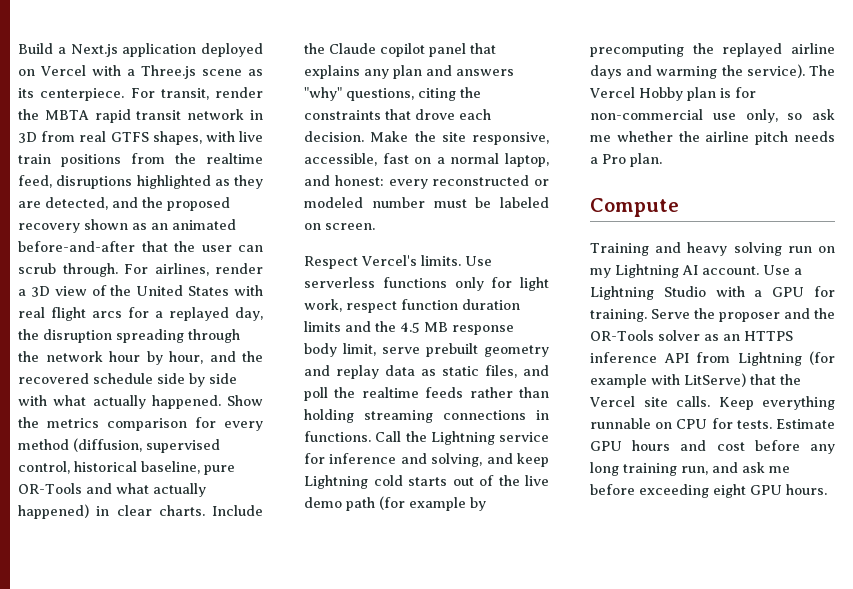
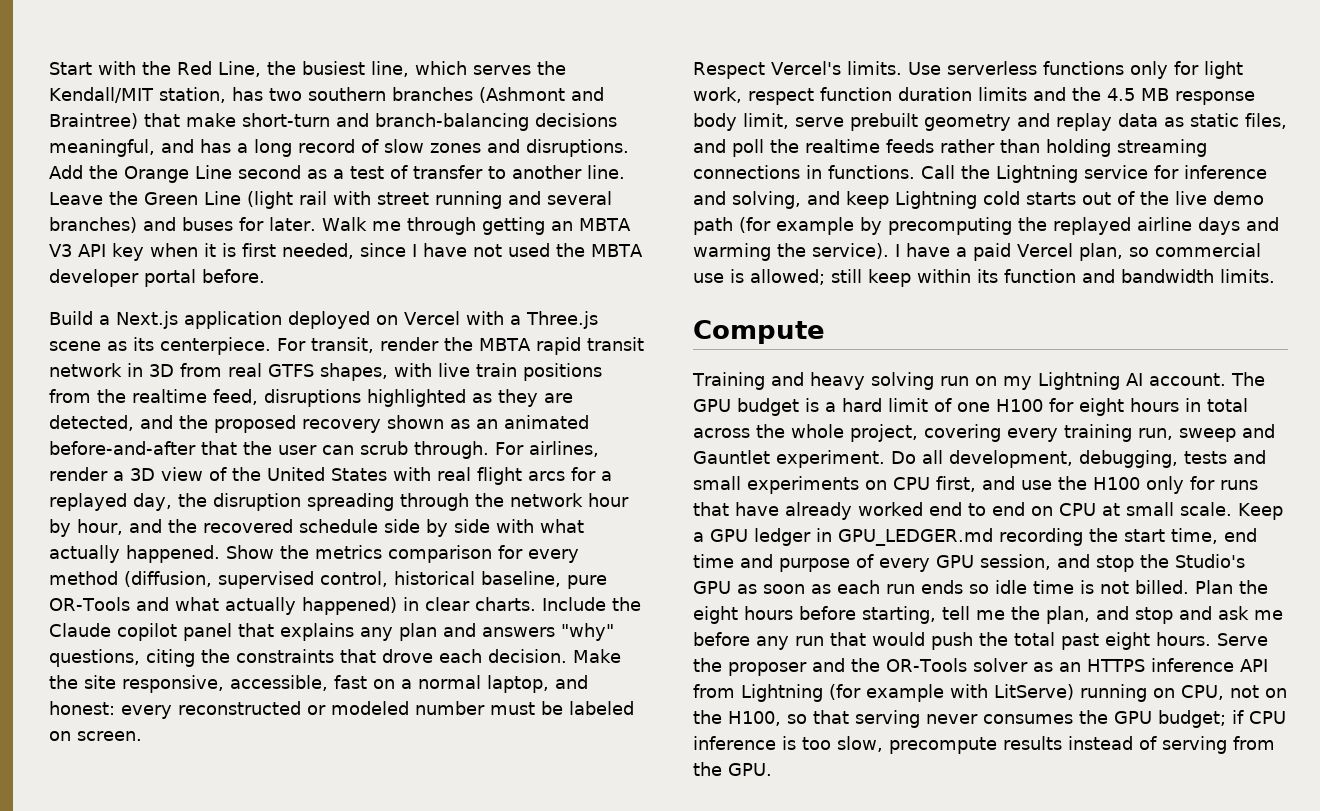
(18, 48) none -> [49,61,566,77] [49,87,604,103] [49,113,617,131] [49,139,629,157] [49,165,625,183] [49,191,612,209] [49,217,631,235] [49,243,643,261] [49,269,265,287] Start with the Red Line, the busiest line, which serves the Kendall/MIT station, has two southern branches (Ashmont and Braintree) that make short-turn and branch-balancing decisions meaningful, and has a long record of slow zones and disruptions. Add the Orange Line second as a test of transfer to another line. Leave the Green Line (light rail with street running and several branches) and buses for later. Walk me through getting an MBTA V3 API key when it is first needed, since I have not used the MBTA developer portal before. //
[809,65,835,76] [589,87,756,101] [590,109,835,123] [590,131,835,145] [590,153,662,167] The Vercel Hobby plan is for non-commercial use only, so ask me whether the airline pitch needs a Pro plan. -> [895,243,1261,261] [693,269,1275,287] I have a paid Vercel plan, so commercial use is allowed; still keep within its function and bandwidth limits.
[763,265,802,275] [590,286,835,300] [590,309,647,322] Use a Lightning Studio with a GPU for training. -> [1230,372,1265,386] [693,398,1248,416] [693,424,1275,442] [693,450,1266,468] [693,476,1258,494] [693,502,1283,520] [693,528,1257,546] [693,554,1245,572] [693,580,1268,594] [693,606,1283,624] [693,632,1211,650] The GPU budget is a hard limit of one H100 for eight hours in total across the whole project, covering every training run, sweep and Gauntlet experiment. Do all development, debugging, tests and small experiments on CPU first, and use the H100 only for runs that have already worked end to end on CPU at small scale. Keep a GPU ledger in GPU_LEDGER.md recording the start time, end time and purpose of every GPU session, and stop the Studio's GPU as soon as each run ends so idle time is not billed. Plan the eight hours before starting, tell me the plan, and stop and ask me before any run that would push the total past eight hours.
[750,374,801,385] [589,396,835,410] [590,418,835,429] [590,440,835,454] [590,462,790,476] [590,484,827,498] that the Vercel site calls. Keep everything runnable on CPU for tests. Estimate GPU hours and cost before any long training run, and ask me before exceeding eight GPU hours. -> [1080,684,1287,702] [693,710,1286,728] [693,736,1275,754] [693,762,772,776] running on CPU, not on the H100, so that serving never consumes the GPU budget; if CPU inference is too slow, precompute results instead of serving from the GPU.

